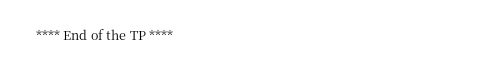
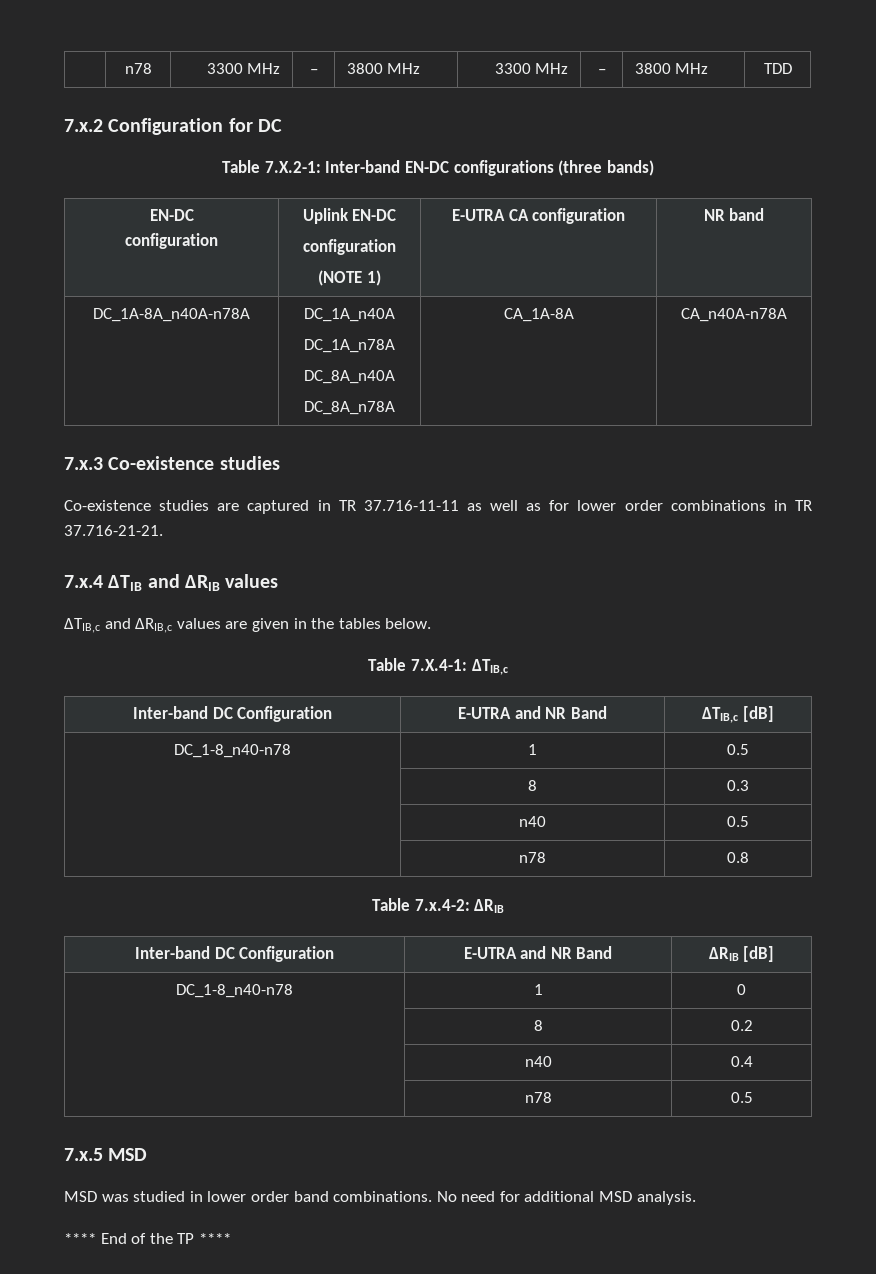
(36, 34) none -> [124,63,152,74] [206,63,281,74] [309,69,318,74] [346,63,421,74] [494,63,569,74] [597,69,606,74] [634,63,709,74] [763,63,792,74] [64,118,282,135] [222,160,654,176] [149,209,194,221] [125,233,218,249] [302,208,397,224] [303,239,396,255] [318,270,381,286] [451,208,626,224] [703,208,765,221] [93,308,250,322] [304,308,395,322] [304,339,395,353] [304,370,395,384] [304,401,395,415] [503,308,574,322] [681,308,787,322] [64,456,280,470] [64,500,812,514] [64,525,163,536] [64,574,279,591] [64,618,432,633] [368,658,508,675] [132,706,333,722] [458,706,607,719] [702,706,774,723] [174,744,291,758] [528,744,537,755] [727,744,749,755] [528,780,537,791] [727,780,749,791] [519,816,546,827] [727,816,749,827] [519,852,546,863] [727,852,749,863] [371,898,505,913] [134,946,335,962] [463,946,613,959] [708,946,775,962] [176,984,293,998] [533,984,543,995] [737,984,746,995] [533,1020,543,1031] [730,1020,753,1031] [524,1056,552,1067] [730,1056,753,1067] [524,1092,552,1103] [730,1092,753,1103] [64,1148,148,1161] [64,1191,696,1205] | n78 | 3300 MHz | – | 3800 MHz | 3300 MHz | – | 3800 MHz | TDD // 7.x.2 Configuration for DC // Table 7.X.2-1: Inter-band EN-DC configurations (three bands) // EN-DC // configuration | Uplink EN-DC // configuration // (NOTE 1) | E-UTRA CA configuration | NR band // DC_1A-8A_n40A-n78A | DC_1A_n40A // DC_1A_n78A // DC_8A_n40A // DC_8A_n78A | CA_1A-8A | CA_n40A-n78A // 7.x.3 Co-existence studies // Co-existence studies are captured in TR 37.716-11-11 as well as for lower order combinations in TR 37.716-21-21. // 7.x.4 ∆TIB and ∆RIB values // ΔTIB,c and ΔRIB,c values are given in the tables below. // Table 7.X.4-1: ΔTIB,c // Inter-band DC Configuration | E-UTRA and NR Band | ΔTIB,c [dB] // DC_1-8_n40-n78 | 1 | 0.5 // | 8 | 0.3 // | n40 | 0.5 // | n78 | 0.8 // Table 7.x.4-2: ΔRIB // Inter-band DC Configuration | E-UTRA and NR Band | ΔRIB [dB] // DC_1-8_n40-n78 | 1 | 0 // | 8 | 0.2 // | n40 | 0.4 // | n78 | 0.5 // 7.x.5 MSD // MSD was studied in lower order band combinations. No need for additional MSD analysis. //

